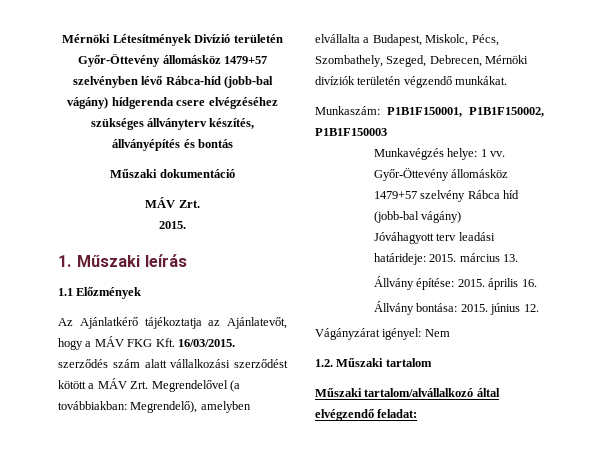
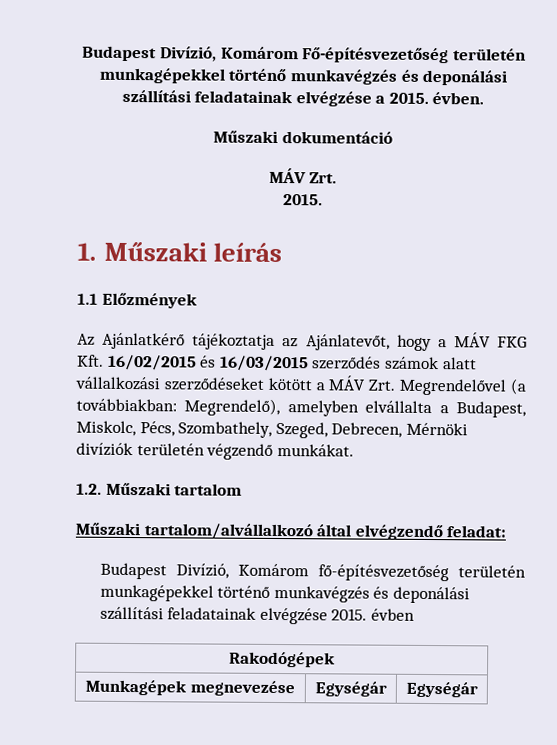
[62,34,283,46] [78,54,267,67] [72,75,274,88] [67,97,278,109] [90,118,255,130] [112,139,233,151] Mérnöki Létesítmények Divízió területén Győr-Öttevény állomásköz 1479+57 szelvényben lévő Rábca-híd (jobb-bal vágány) hídgerenda csere elvégzéséhez szükséges állványterv készítés, állványépítés és bontás -> [82,45,526,64] [98,67,509,86] [121,89,485,107] Budapest Divízió, Komárom Fő-építésvezetőség területén munkagépekkel történő munkavégzés és deponálási szállítási feladatainak elvégzése a 2015. évben.
[177,339,235,347] [58,359,140,368] 16/03/2015. szerződés szám -> [107,354,439,372] 16/02/2015 és 16/03/2015 szerződés számok
[234,359,288,368] szerződést -> [163,377,264,391] szerződéseket
[315,106,544,117] [315,128,387,136] [374,148,506,160] [374,168,509,181] [374,190,520,202] [374,211,462,223] [374,232,495,244] [374,253,519,265] [374,276,537,290] [374,301,539,315] [315,328,450,340] // Munkaszám: P1B1F150001, P1B1F150002, P1B1F150003 // Munkavégzés helye: 1 vv. Győr-Öttevény állomásköz 1479+57 szelvény Rábca híd (jobb-bal vágány) // Jóváhagyott terv leadási határideje: 2015. március 13. // Állvány építése: 2015. április 16. // Állvány bontása: 2015. június 12. // Vágányzárat igényel: Nem -> (354, 450) none
(418, 413) none -> [99,562,526,582] [99,584,471,604] [99,606,416,625] [229,651,336,668] [85,679,295,697] [314,681,387,697] [405,681,478,698] // Budapest Divízió, Komárom fő-építésvezetőség területén munkagépekkel történő munkavégzés és deponálási szállítási feladatainak elvégzése 2015. évben // Rakodógépek // Munkagépek megnevezése | Egységár | Egységár

